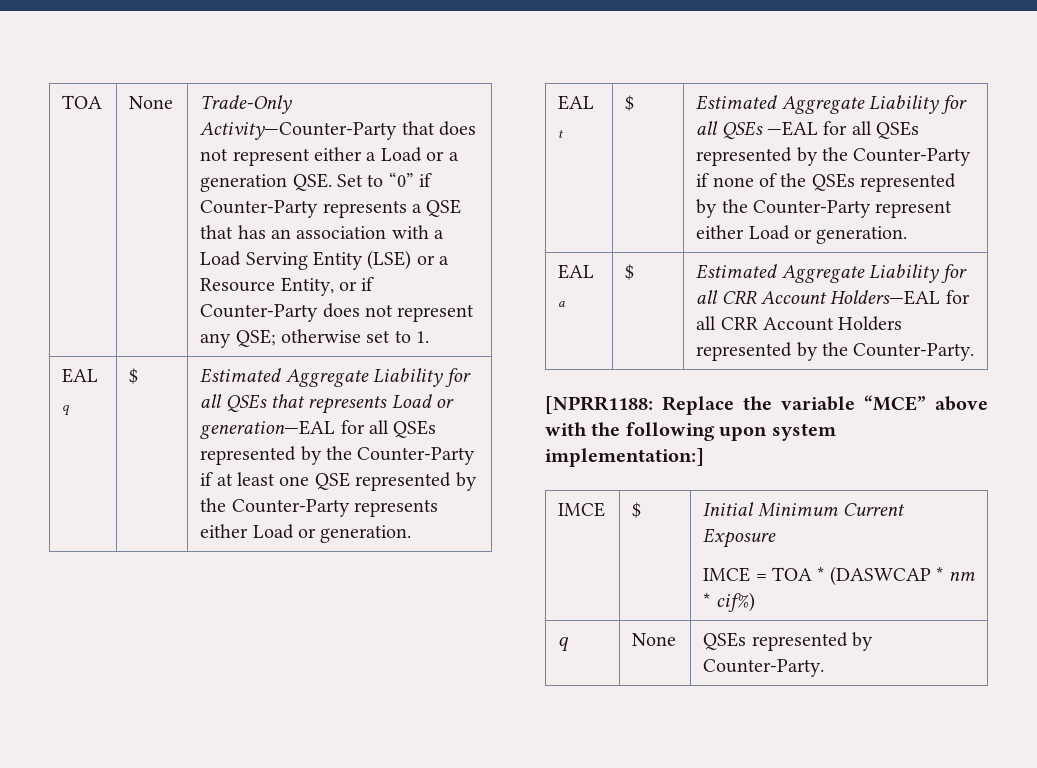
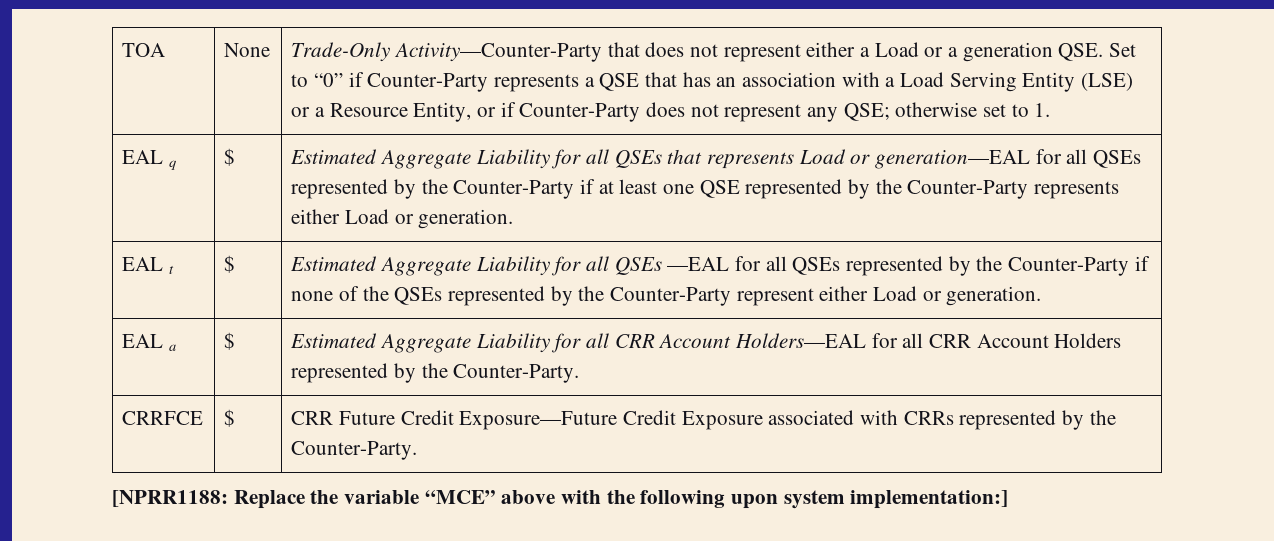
(975, 352) none -> [122,411,204,425] [224,409,236,427] [291,410,1116,430] [291,441,418,460] // CRRFCE | $ | CRR Future Credit Exposure—Future Credit Exposure associated with CRRs represented by the Counter-Party.
[558,502,606,517] [632,502,642,518] [703,502,905,517] [703,528,777,548] [703,566,975,586] [703,592,755,612] [558,636,570,652] [632,633,677,646] [703,632,873,651] [703,659,825,677] // IMCE | $ | Initial Minimum Current Exposure // IMCE = TOA * (DASWCAP * nm * cif%) // q | None | QSEs represented by Counter-Party. -> (1009, 499) none

